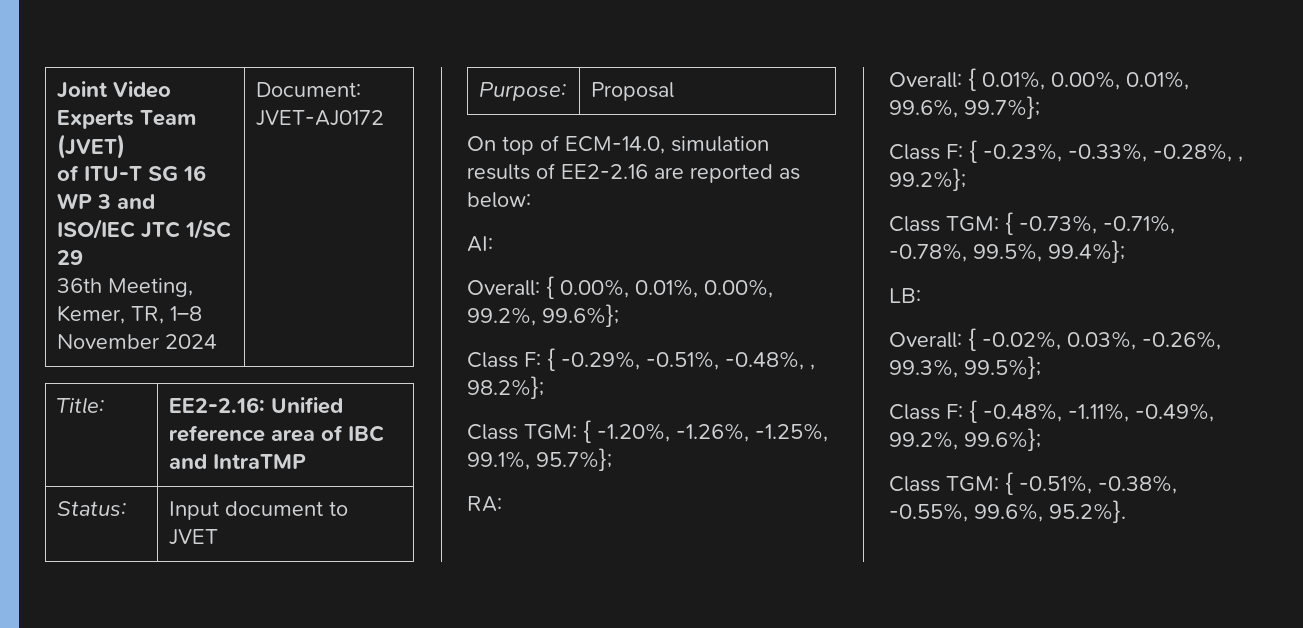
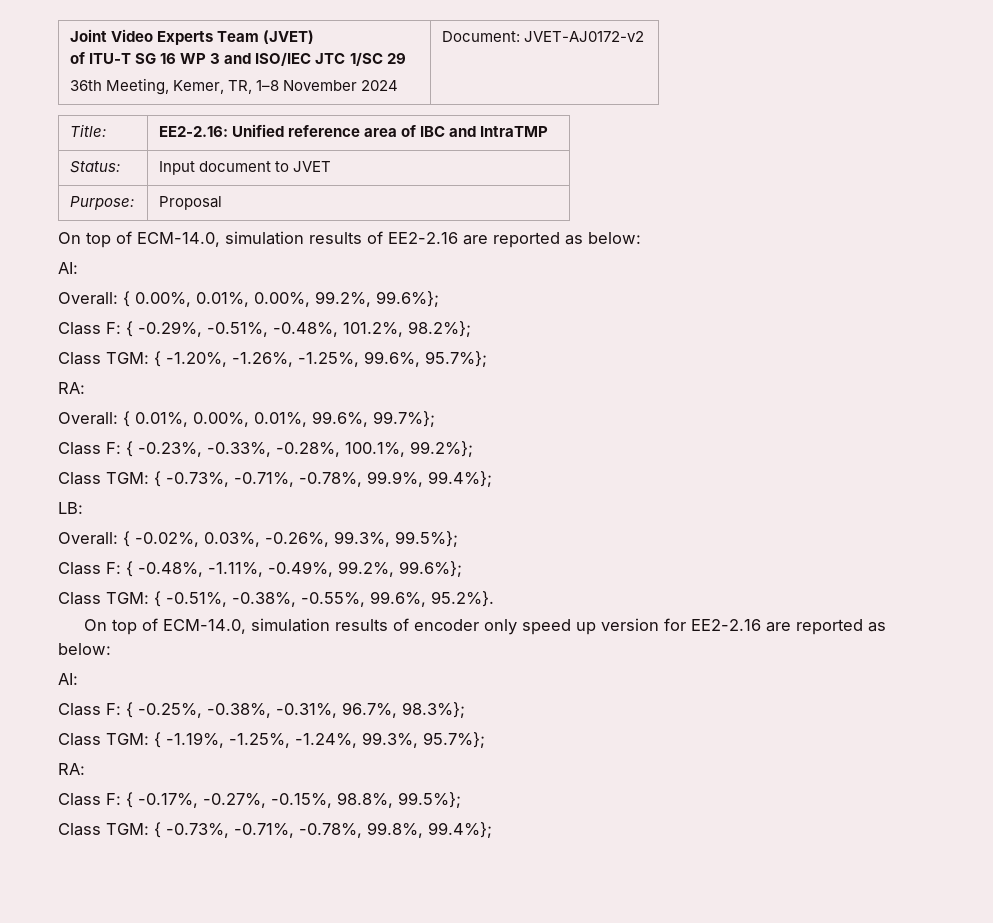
[256,110,385,126] JVET-AJ0172 -> [524,31,645,42] JVET-AJ0172-v2
[810,364,815,370] , -> [343,322,403,337] 101.2%,
[467,451,530,470] 99.1%, -> [364,351,420,367] 99.6%,
[1238,156,1243,162] , -> [345,442,405,457] 100.1%,
[973,243,1042,262] 99.5%, -> [367,471,423,487] 99.9%,
(1126, 511) none -> [83,618,886,635] [58,643,111,655] [58,673,78,685] [58,702,465,718] [58,732,485,748] [58,763,85,775] [58,792,461,808] [58,822,492,838] // On top of ECM-14.0, simulation results of encoder only speed up version for EE2-2.16 are reported as below: // AI: // Class F: { -0.25%, -0.38%, -0.31%, 96.7%, 98.3%}; // Class TGM: { -1.19%, -1.25%, -1.24%, 99.3%, 95.7%}; // RA: // Class F: { -0.17%, -0.27%, -0.15%, 98.8%, 99.5%}; // Class TGM: { -0.73%, -0.71%, -0.78%, 99.8%, 99.4%};

